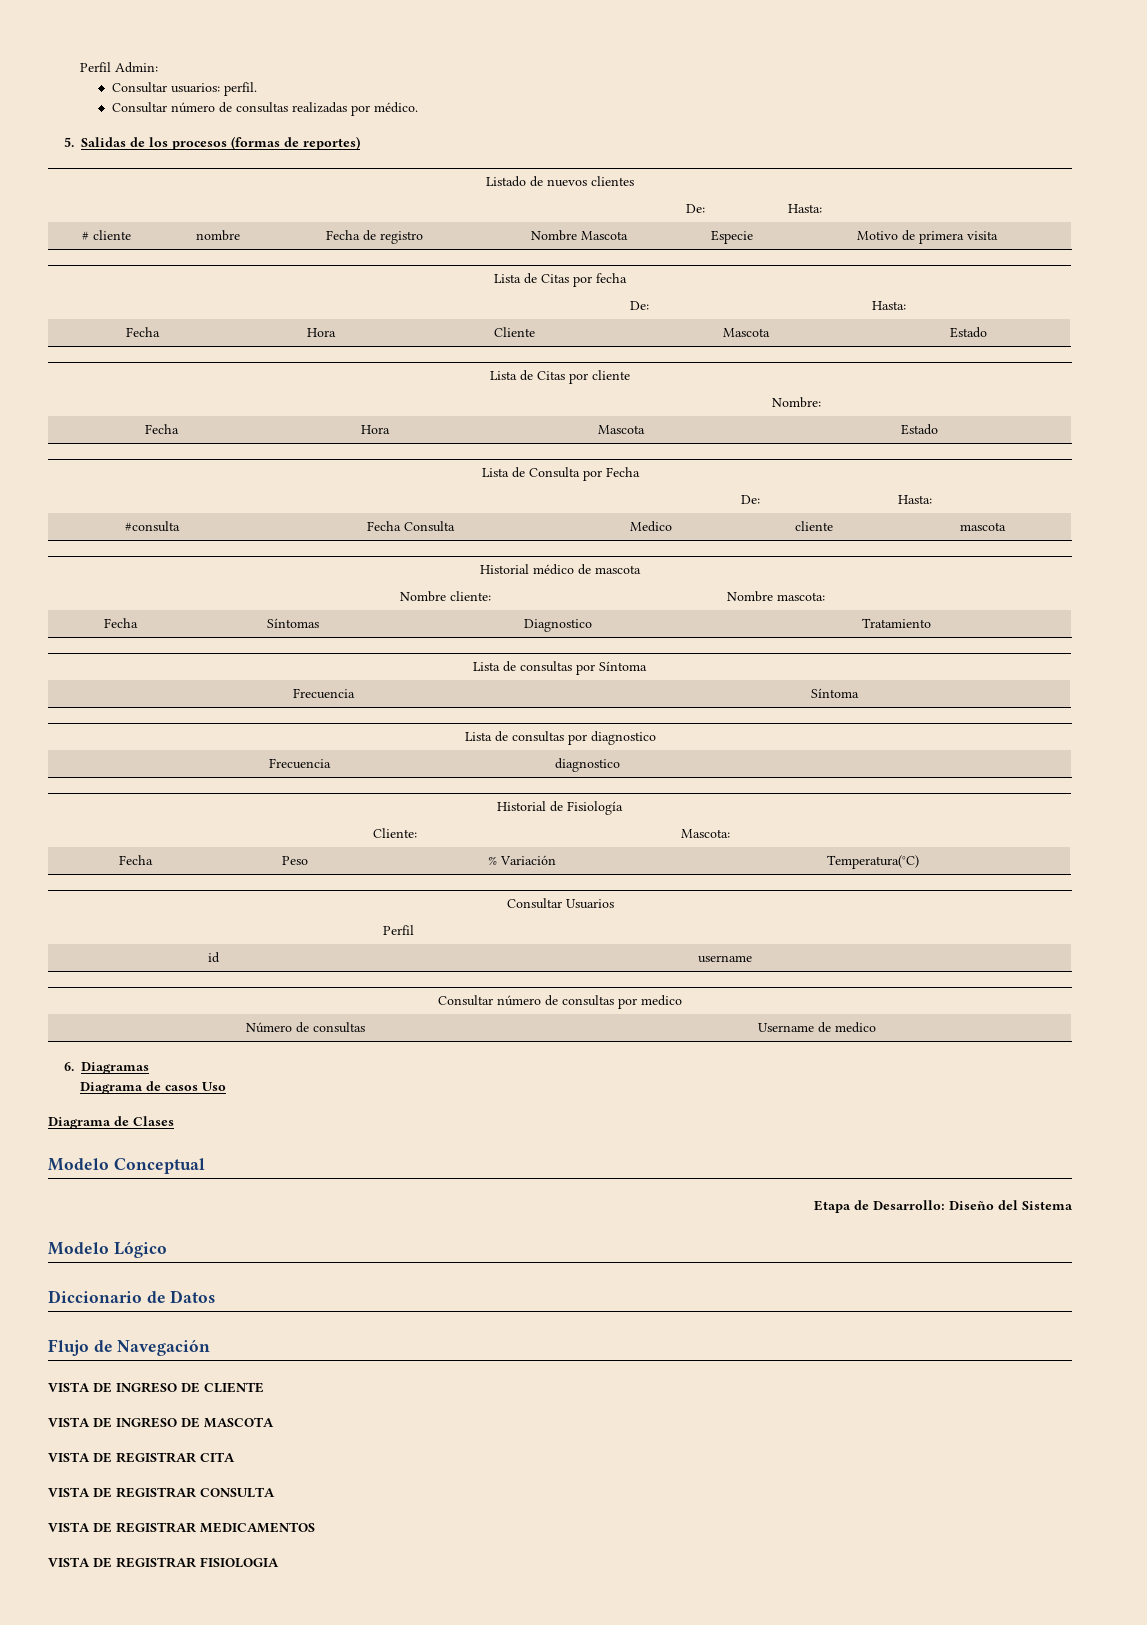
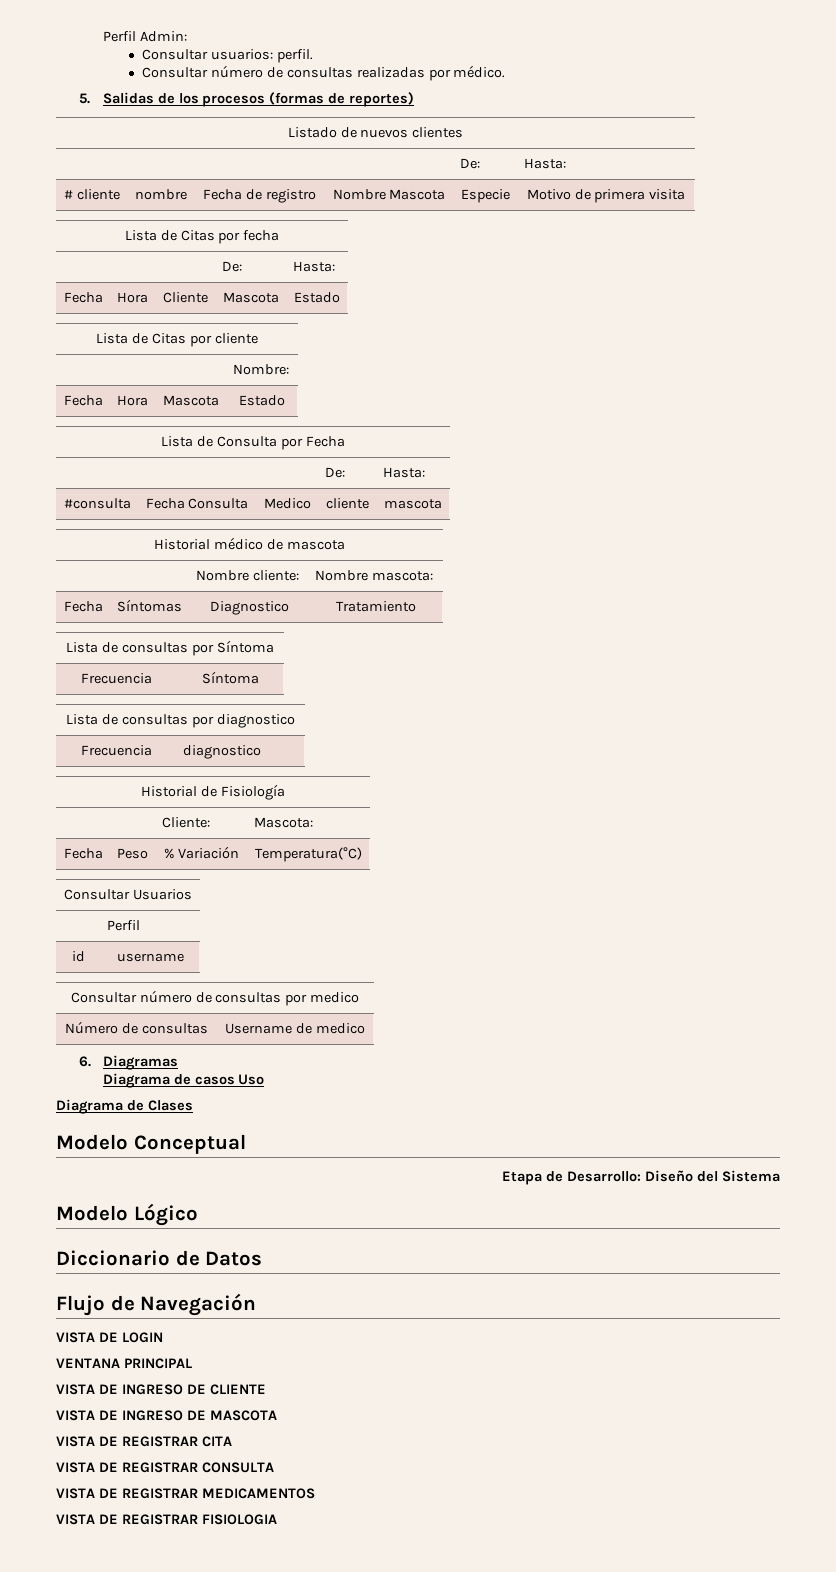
(211, 1347) none -> [56,1332,163,1343] [56,1358,192,1369] // VISTA DE LOGIN // VENTANA PRINCIPAL

